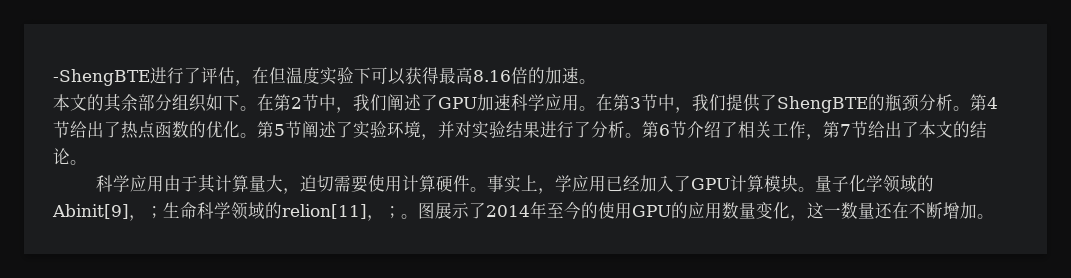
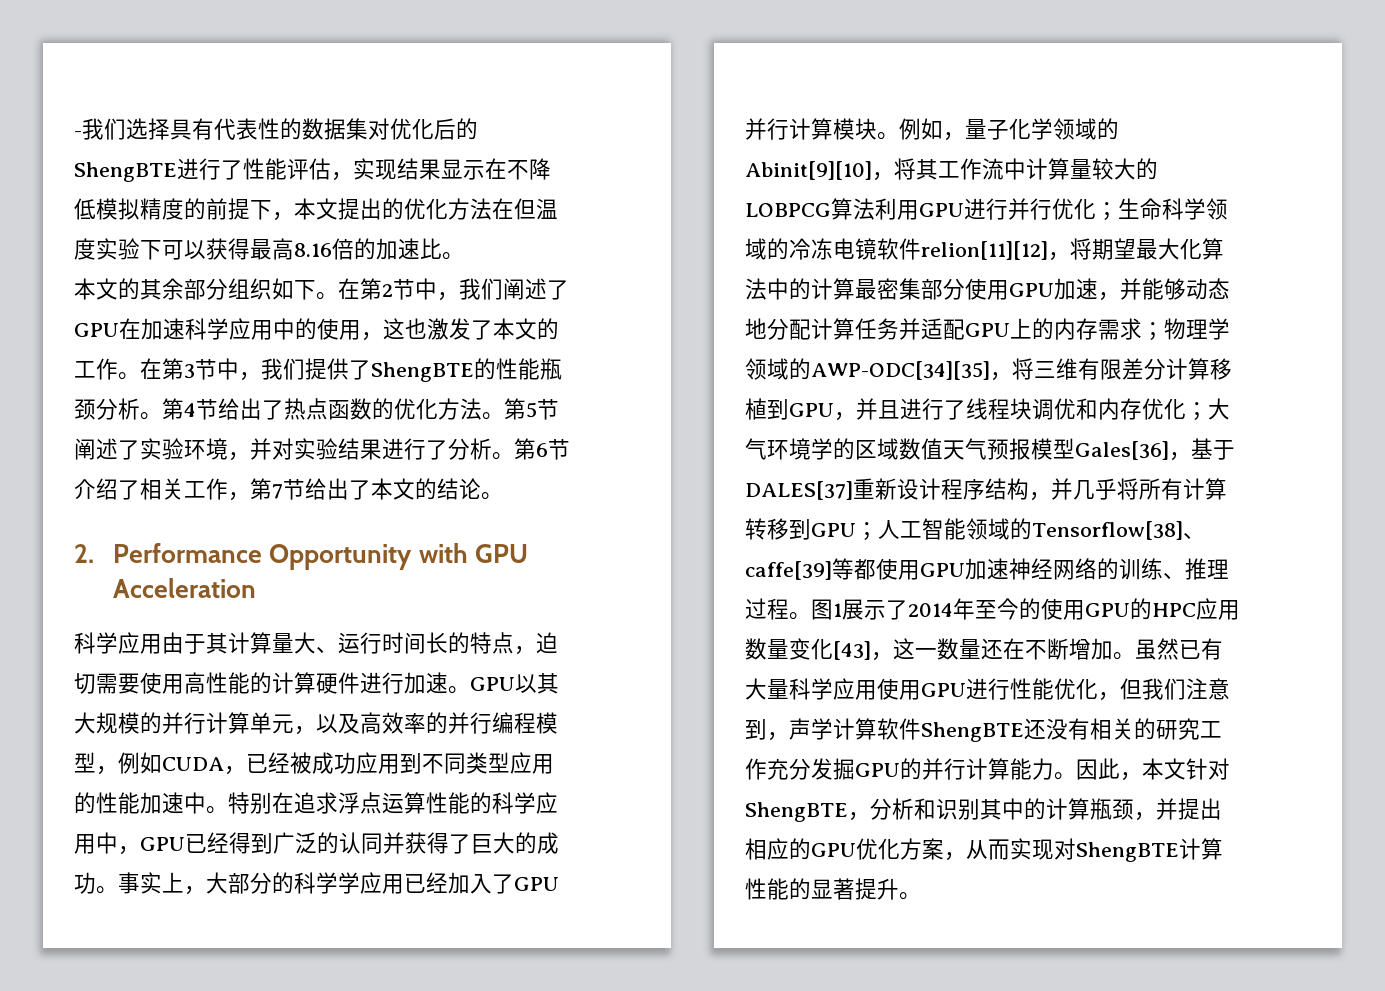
[53,67,252,86] -ShengBTE进行了评估， -> [74,118,478,140] [74,158,551,182] [74,198,492,221] -我们选择具有代表性的数据集对优化后的ShengBTE进行了性能评估，实现结果显示在不降低模拟精度的前提下，本文提出的优化方法
(579, 75) none -> [420,238,442,259] 比
(477, 103) none -> [119,318,141,339] 在
(579, 102) none -> [273,318,559,341] [74,358,118,380] 中的使用，这也激发了本文的工作
(885, 102) none -> [496,358,540,380] 性能
(240, 129) none -> [438,398,482,420] 方法
(87, 162) none -> [74,543,528,570] [113,578,257,598] // 2. Performance Opportunity with GPU Acceleration
[282,175,555,194] ，迫切需要使用计算硬件。事实上， -> [316,632,558,655] [74,672,559,694] [74,712,558,735] [74,752,554,775] [74,792,558,814] [74,832,559,855] [74,872,338,895] 、运行时间长的特点，迫切需要使用高性能的计算硬件进行加速。GPU以其大规模的并行计算单元，以及高效率的并行编程模型，例如CUDA，已经被成功应用到不同类型应用的性能加速中。特别在追求浮点运算性能的科学应用中，GPU已经得到广泛的认同并获得了巨大的成功。事实上，大部分的科学
(730, 184) none -> [745,118,789,140] 并行
(815, 189) none -> [899,118,965,141] 例如，
[52,202,435,221] Abinit[9]，；生命科学领域的relion[11]，；。图 -> [745,158,1158,181] [745,198,1228,221] [745,238,1224,261] [745,278,1230,301] [745,318,1230,341] [745,358,1232,381] [745,398,1230,421] [745,438,1235,461] [745,478,1227,501] [745,518,1205,541] [745,558,1229,580] [745,598,842,620] Abinit[9][10]，将其工作流中计算量较大的LOBPCG算法利用GPU进行并行优化；生命科学领域的冷冻电镜软件relion[11][12]，将期望最大化算法中的计算最密集部分使用GPU加速，并能够动态地分配计算任务并适配GPU上的内存需求；物理学领域的AWP-ODC[34][35]，将三维有限差分计算移植到GPU，并且进行了线程块调优和内存优化；大气环境学的区域数值天气预报模型Gales[36]，基于DALES[37]重新设计程序结构，并几乎将所有计算转移到GPU；人工智能领域的Tensorflow[38]、caffe[39]等都使用GPU加速神经网络的训练、推理过程。图1
(688, 210) none -> [1152,603,1196,617] HPC
(790, 210) none -> [833,641,871,660] [43]
(994, 216) none -> [1135,638,1223,660] [745,678,1230,701] [745,718,1222,742] [745,758,1230,781] [745,798,1222,822] [745,838,1223,862] [745,878,921,900] 虽然已有大量科学应用使用GPU进行性能优化，但我们注意到，声学计算软件ShengBTE还没有相关的研究工作充分发掘GPU的并行计算能力。因此，本文针对ShengBTE，分析和识别其中的计算瓶颈，并提出相应的GPU优化方案，从而实现对ShengBTE计算性能的显著提升。

